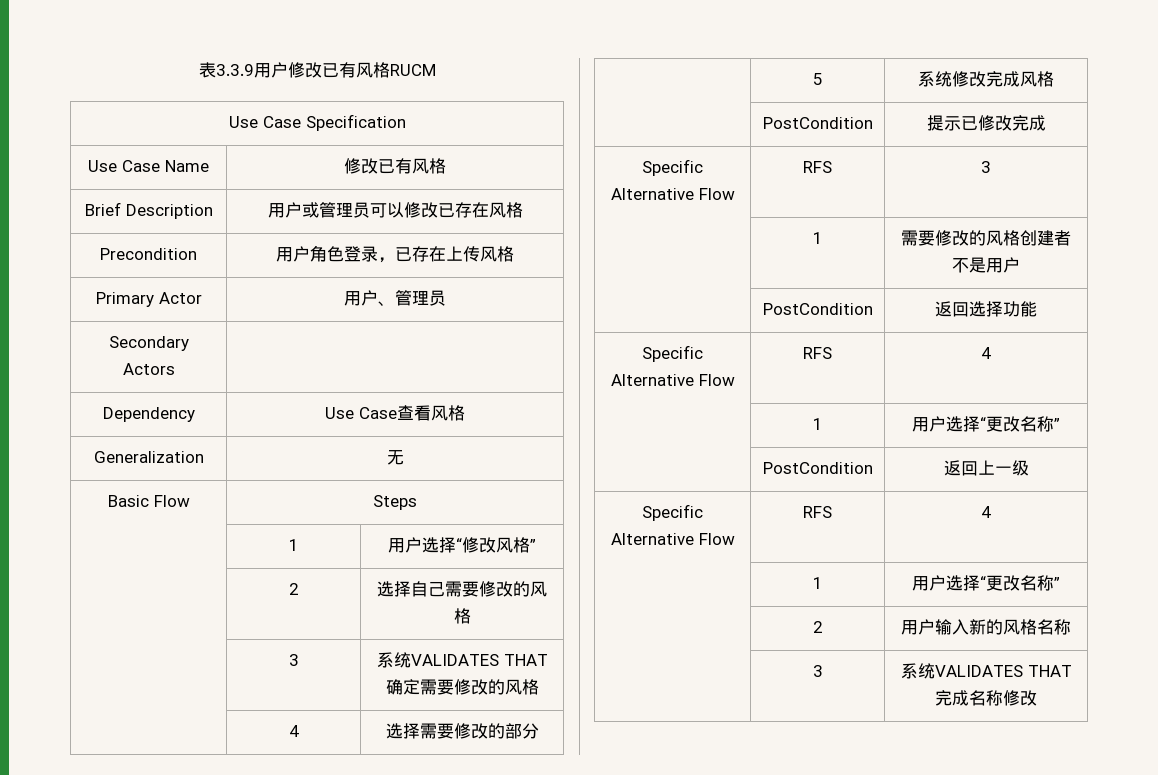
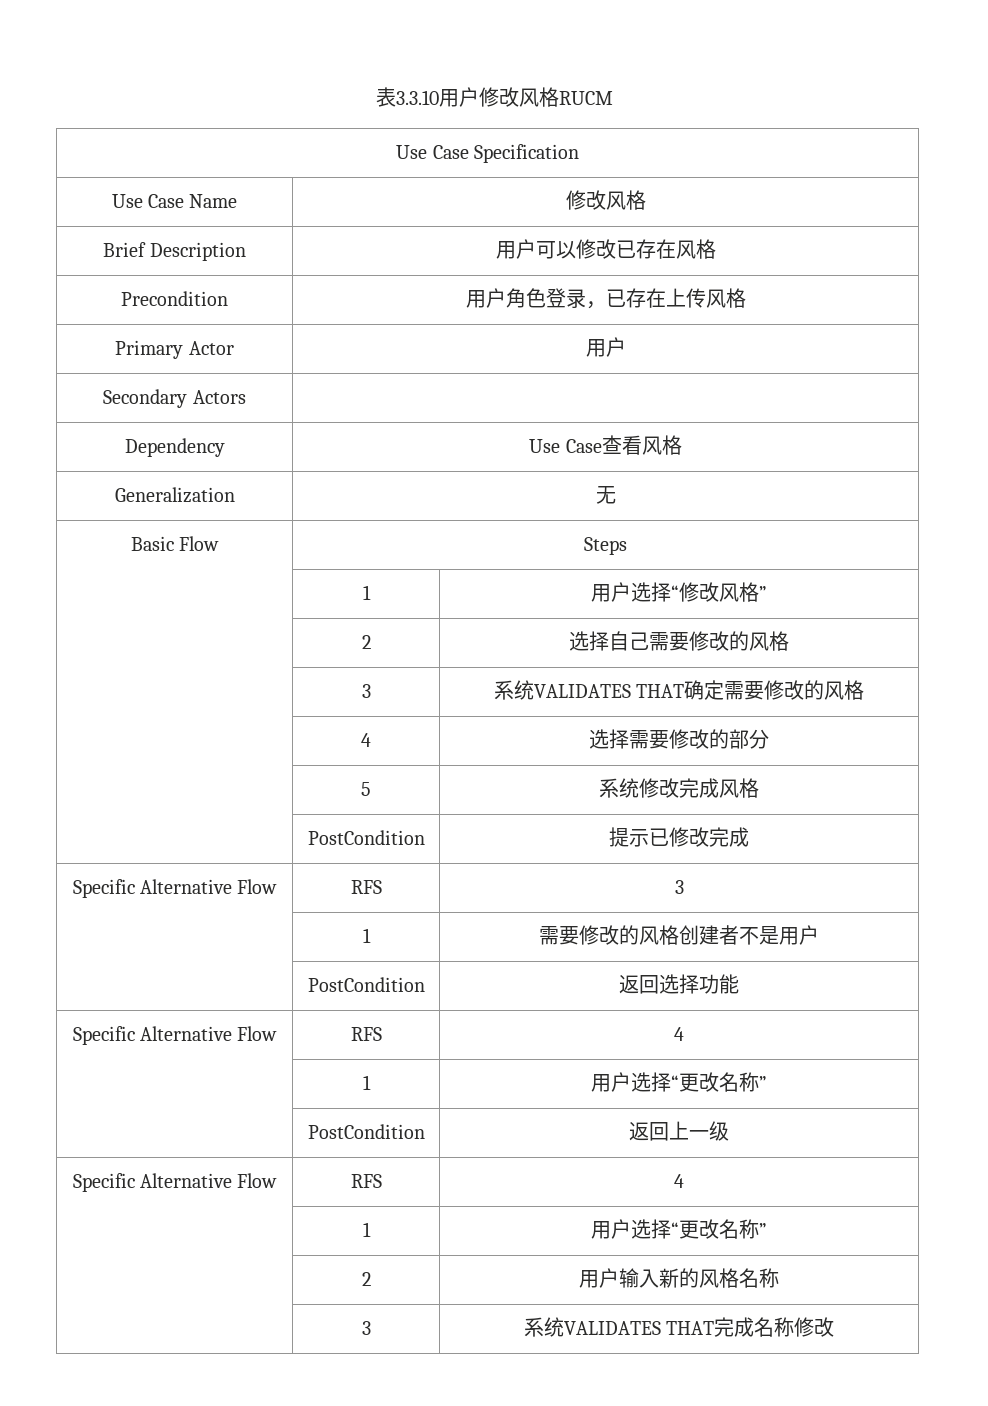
[215,64,254,76] 3.3.9 -> [395,90,439,105] 3.3.10
[321,62,356,78] 已有 -> (519, 97) none
[378,158,412,174] 已有 -> (606, 200) none
[301,202,370,218] 或管理员 -> (536, 249) none
[378,290,446,306] 、管理员 -> (626, 347) none

